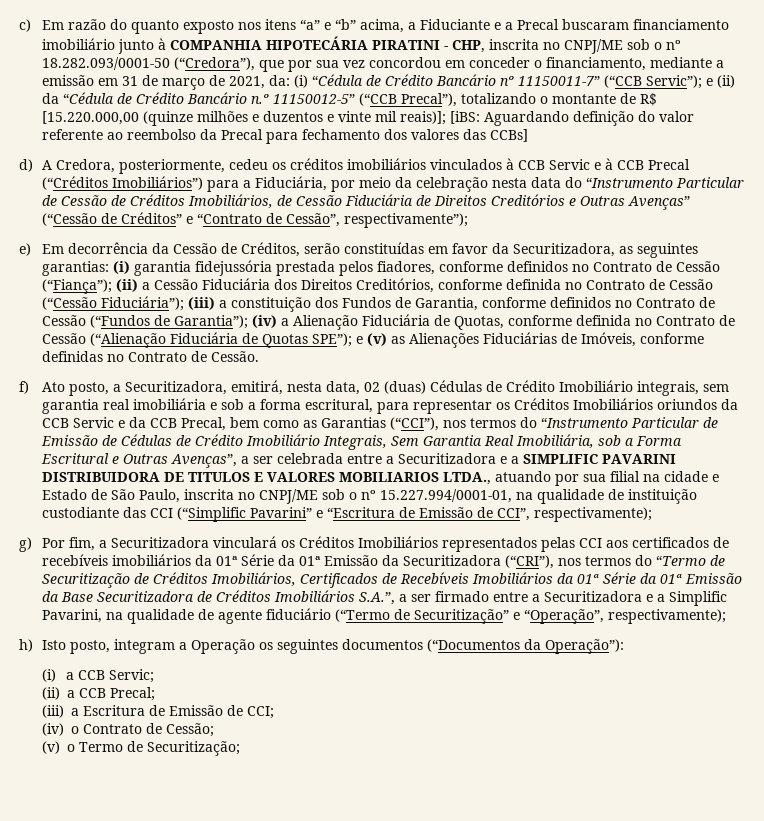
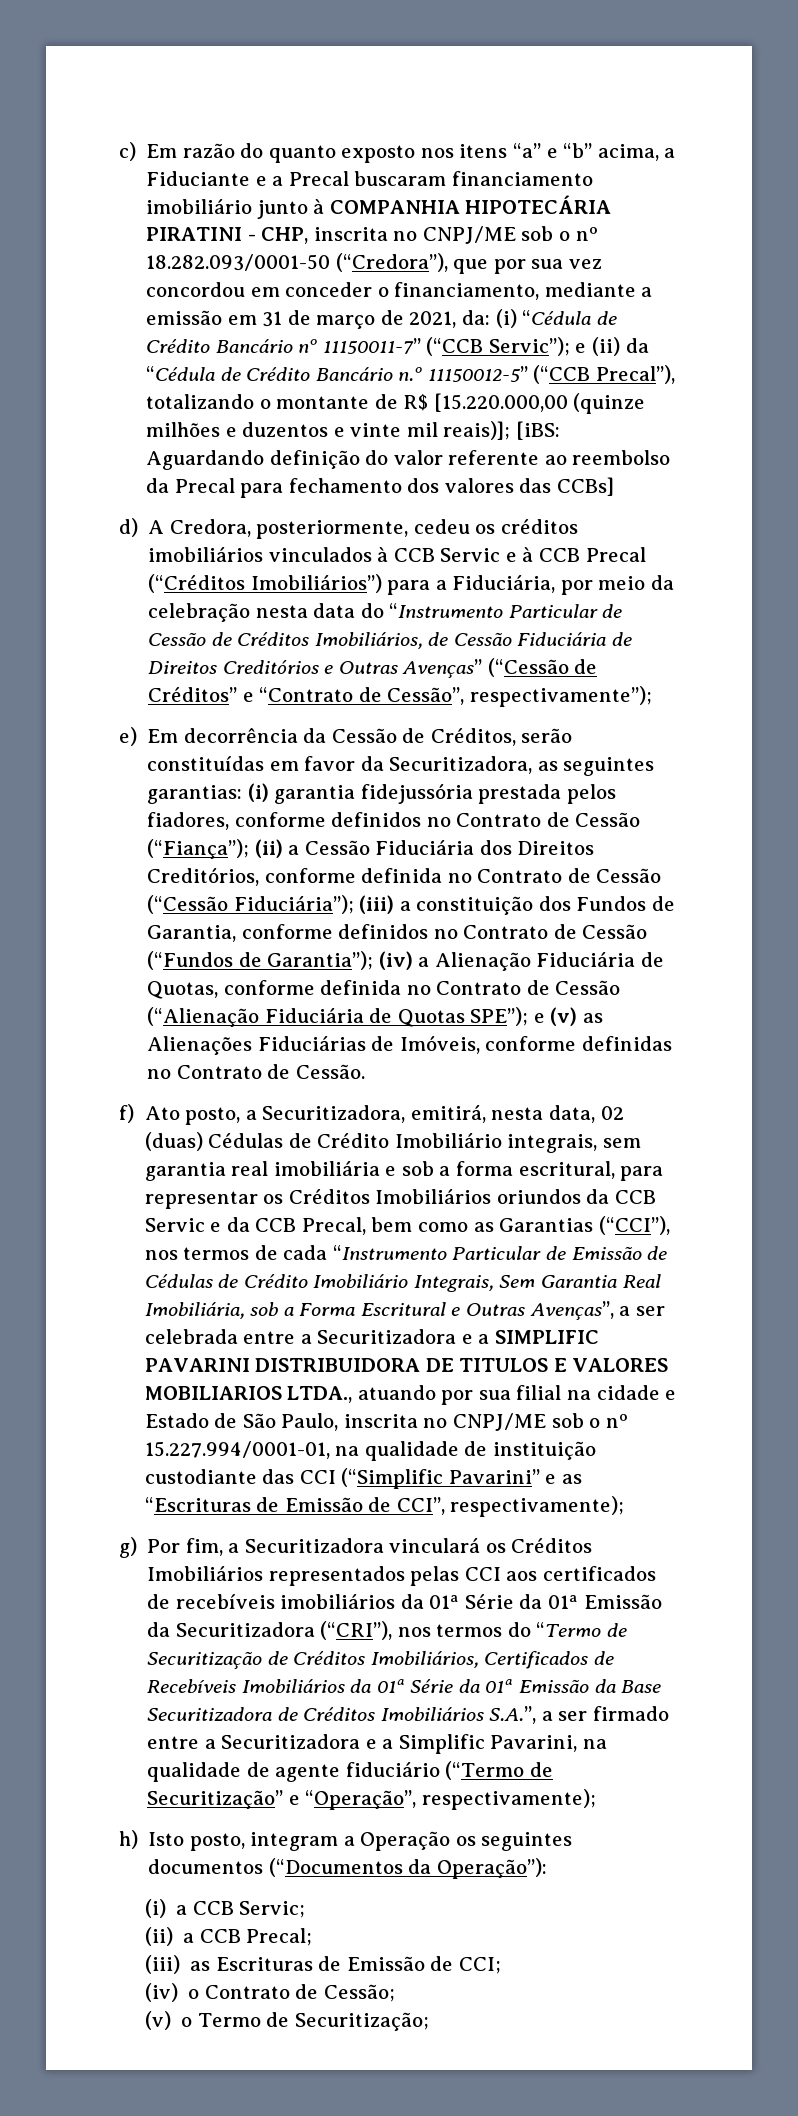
[520,417,538,428] do -> [254,1245,328,1260] de cada
[327,507,396,518] “Escritura -> [561,1474,582,1484] [144,1497,251,1512] as “Escrituras
[71,705,146,716] a Escritura -> [190,1957,313,1971] as Escrituras

